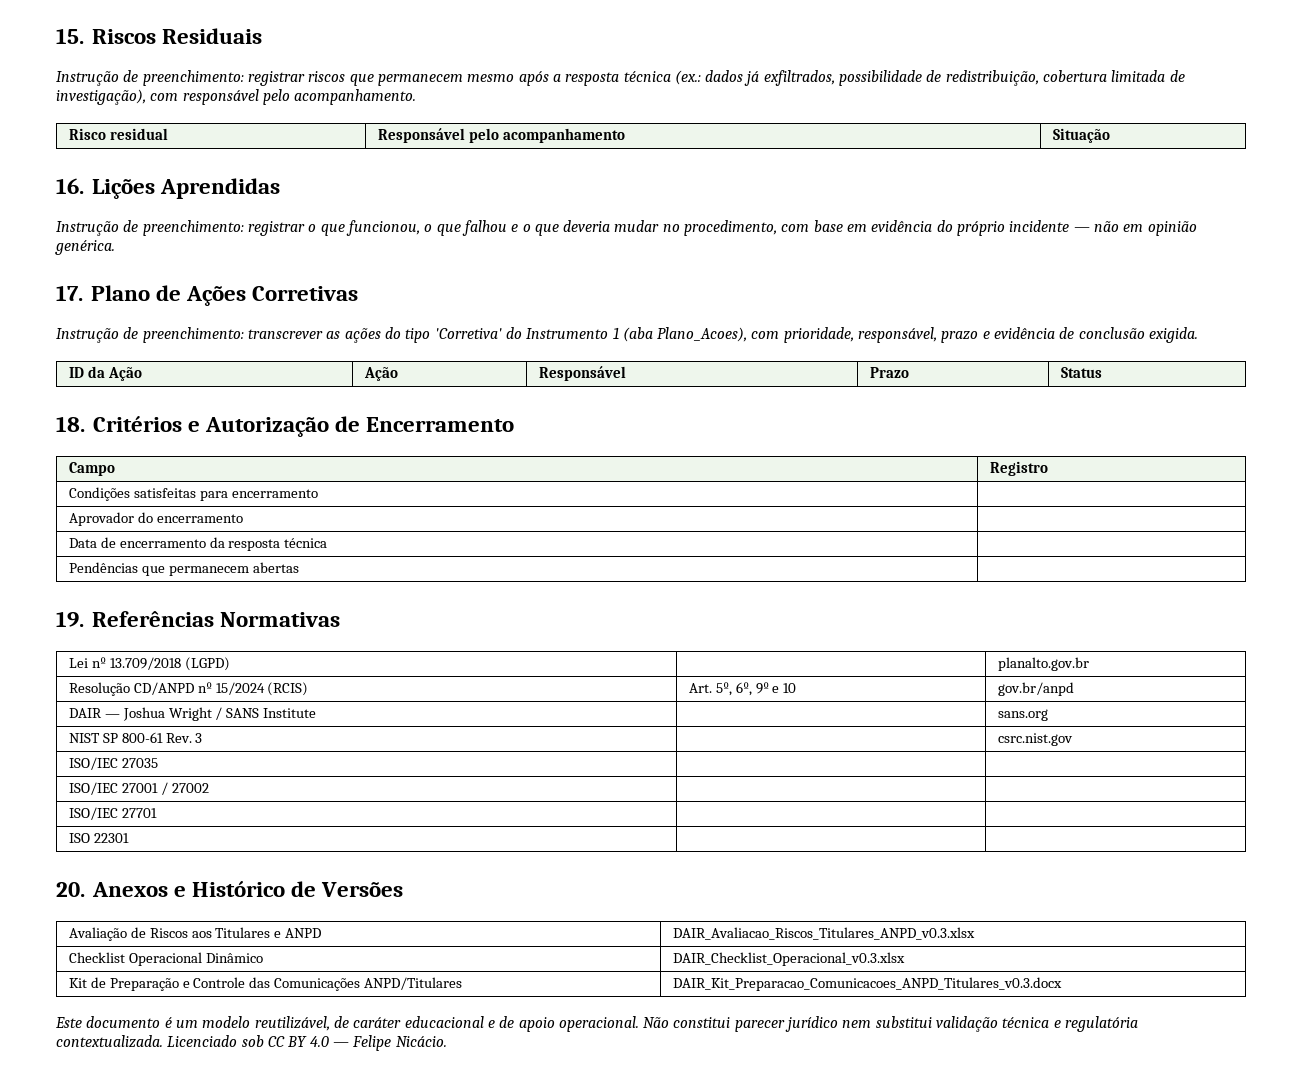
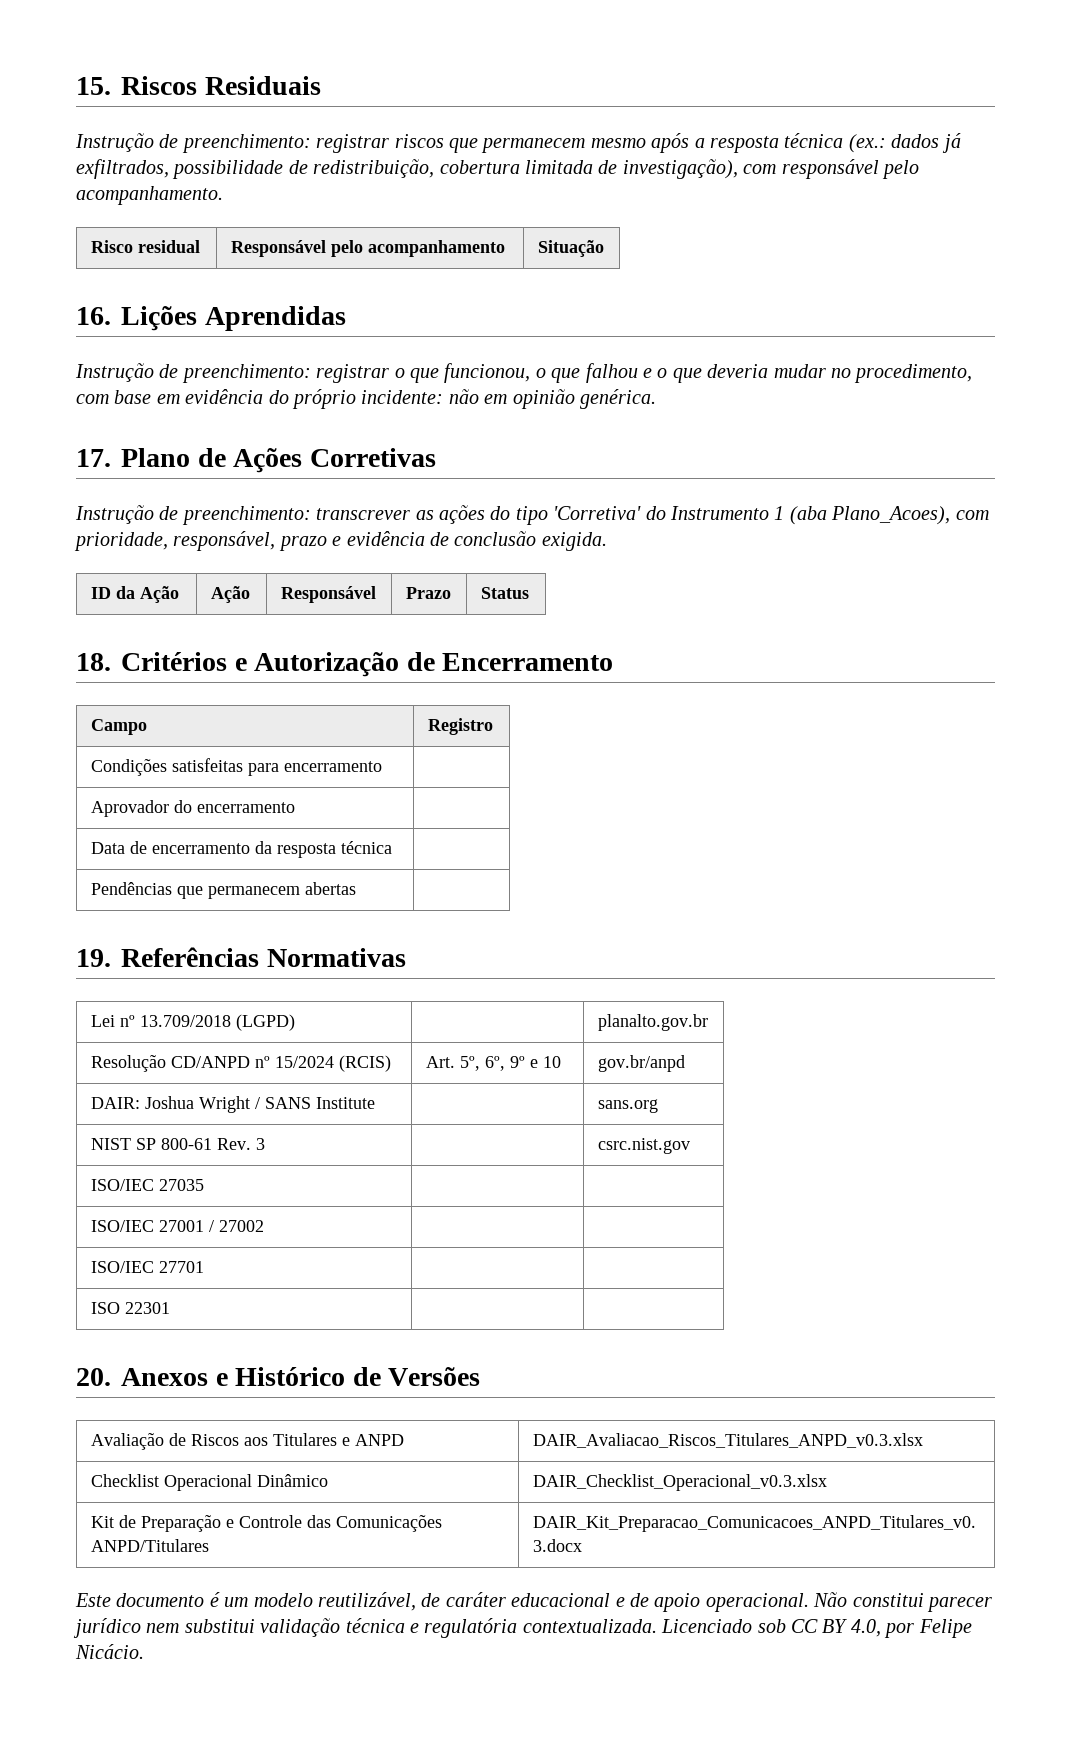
[1009,220,1090,232] incidente — -> [361,390,444,404] incidente:
[68,708,120,718] DAIR — -> [90,1097,140,1109] DAIR:
[309,1036,349,1047] 4.0 — -> [850,1619,915,1638] 4.0, por

